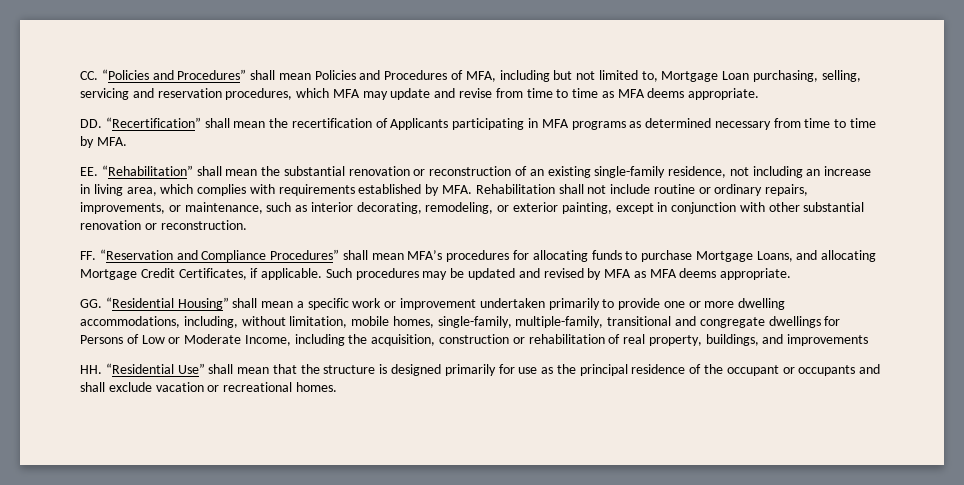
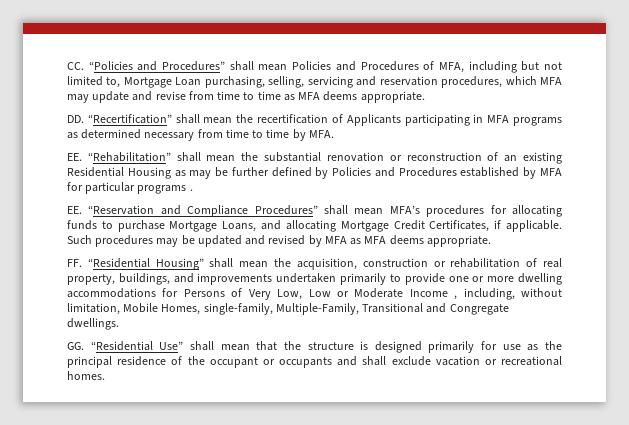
[594,166,872,178] [80,184,809,196] [80,202,865,214] [80,220,247,230] [80,251,96,260] single-family residence, not including an increase in living area, which complies with requirements established by MFA. Rehabilitation shall not include routine or ordinary repairs, improvements, or maintenance, such as interior decorating, remodeling, or exterior painting, except in conjunction with other substantial renovation or reconstruction. // FF. -> [67,167,562,179] [67,182,193,194] [67,206,82,214] Residential Housing as may be further defined by Policies and Procedures established by MFA for particular programs . // EE.
[80,299,102,308] GG. -> [67,259,82,267] FF.
[296,298,786,310] [80,316,841,328] [80,334,345,346] a specific work or improvement undertaken primarily to provide one or more dwelling accommodations, including, without limitation, mobile homes, single-family, multiple-family, transitional and congregate dwellings for Persons of Low or Moderate Income, including -> (269, 264) none
[80,365,102,374] // HH. -> [276,273,562,285] [67,288,563,300] [67,303,509,315] [67,318,119,330] [67,342,84,350] undertaken primarily to provide one or more dwelling accommodations for Persons of Very Low, Low or Moderate Income , including, without limitation, Mobile Homes, single-family, Multiple-Family, Transitional and Congregate dwellings. // GG.

